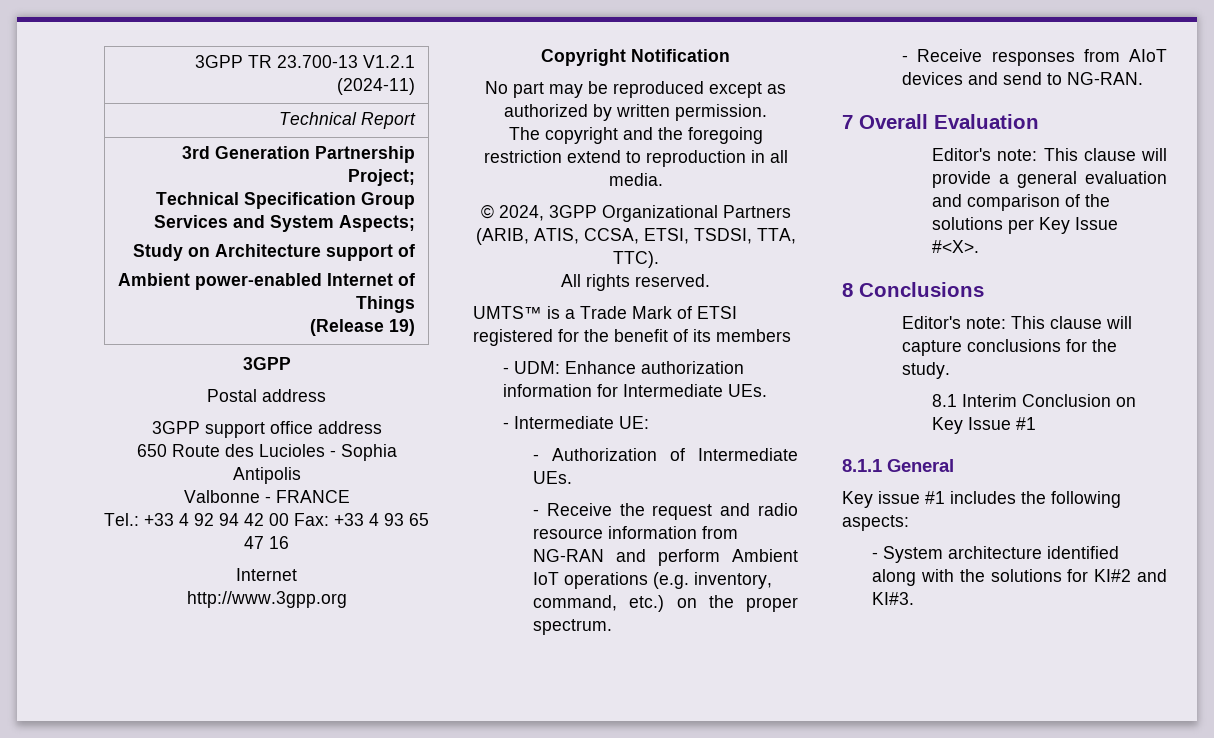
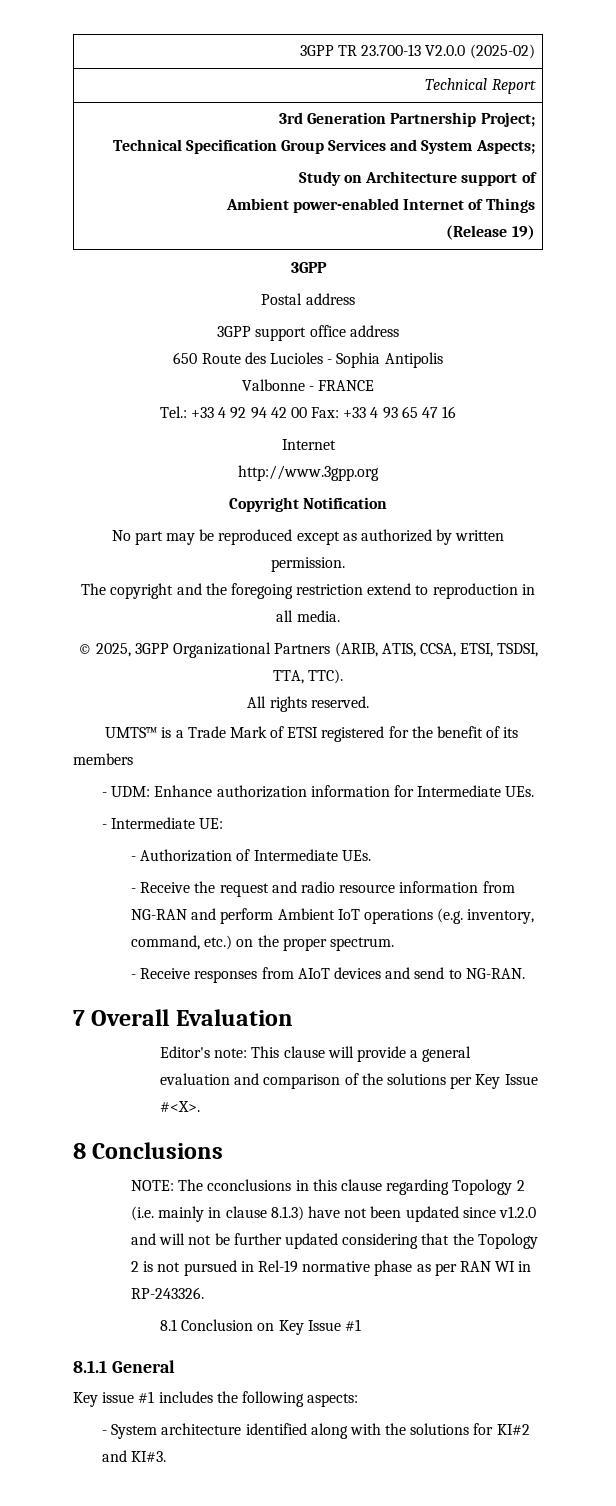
[363,55,416,68] [337,78,416,95] V1.2.1 (2024-11) -> [425,44,535,59] V2.0.0 (2025-02)
[498,205,544,221] 2024, -> [95,643,131,657] 2025,
[902,316,1133,329] [902,339,1118,356] [902,362,951,379] Editor's note: This clause will capture conclusions for the study. -> [131,1179,525,1195] [131,1206,536,1222] [131,1233,538,1249] [131,1260,532,1276] [131,1287,205,1299] NOTE: The cconclusions in this clause regarding Topology 2 (i.e. mainly in clause 8.1.3) have not been updated since v1.2.0 and will not be further updated considering that the Topology 2 is not pursued in Rel-19 normative phase as per RAN WI in RP-243326.
[962,394,1018,407] Interim -> (178, 1325) none

